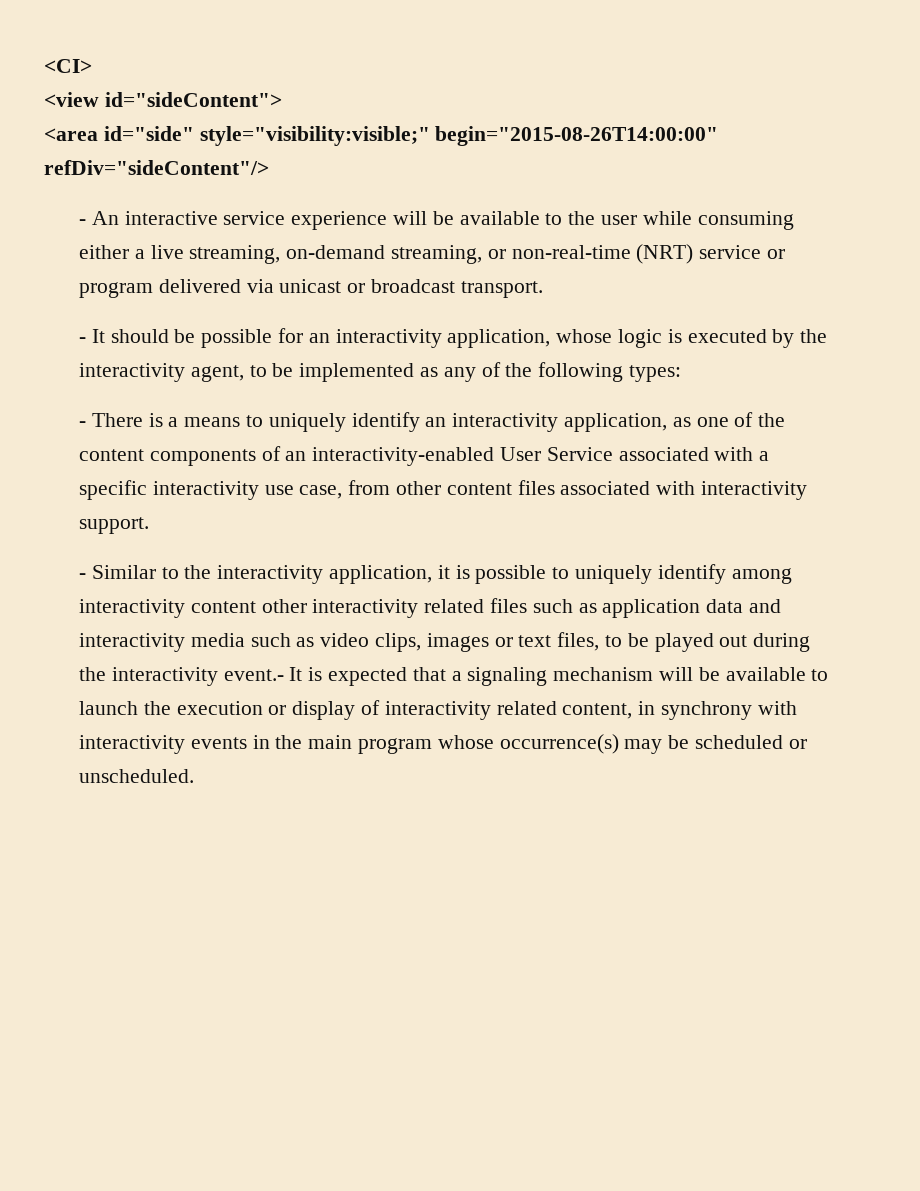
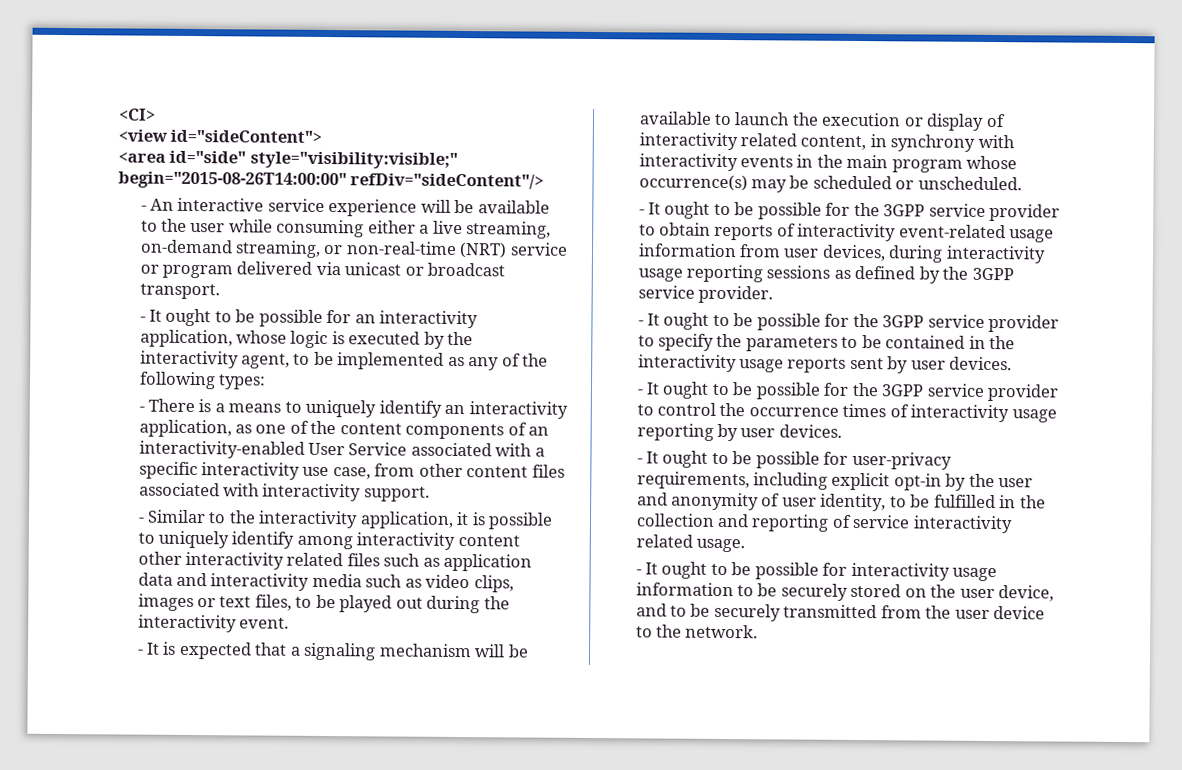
[110,329,169,343] should -> [165,308,232,327] ought to
[223,669,284,681] event.- -> [238,617,289,629] [136,649,144,655] event. // -
(194, 776) none -> [638,201,1061,222] [638,222,1055,243] [637,243,1046,264] [637,264,1014,284] [637,285,773,304] [637,312,1060,333] [637,333,1016,352] [637,354,1013,374] [636,381,1060,402] [636,402,1057,423] [636,423,842,442] [636,450,952,470] [636,471,1034,491] [636,492,1046,512] [635,513,1013,534] [635,534,745,553] [635,561,998,582] [635,582,1055,602] [635,603,1046,622] [635,624,759,639] // - It ought to be possible for the 3GPP service provider to obtain reports of interactivity event-related usage information from user devices, during interactivity usage reporting sessions as defined by the 3GPP service provider. // - It ought to be possible for the 3GPP service provider to specify the parameters to be contained in the interactivity usage reports sent by user devices. // - It ought to be possible for the 3GPP service provider to control the occurrence times of interactivity usage reporting by user devices. // - It ought to be possible for user-privacy requirements, including explicit opt-in by the user and anonymity of user identity, to be fulfilled in the collection and reporting of service interactivity related usage. // - It ought to be possible for interactivity usage information to be securely stored on the user device, and to be securely transmitted from the user device to the network.

